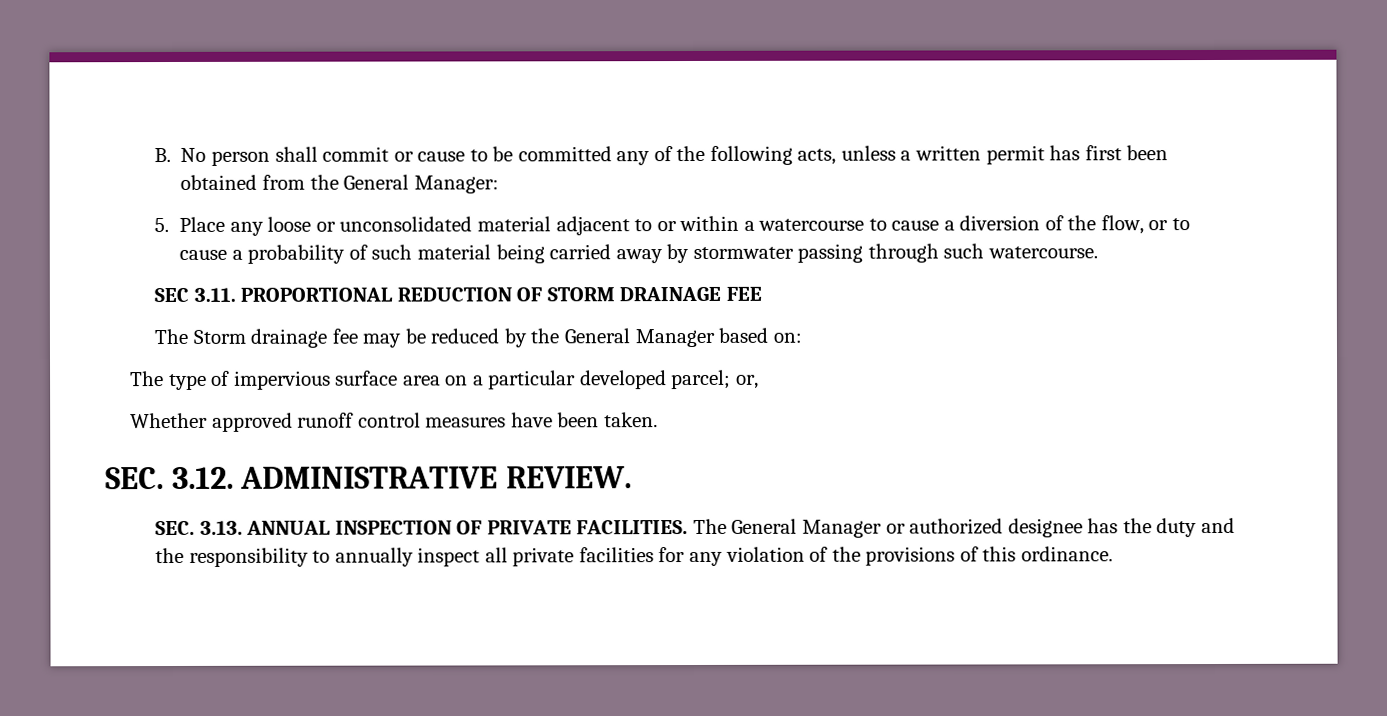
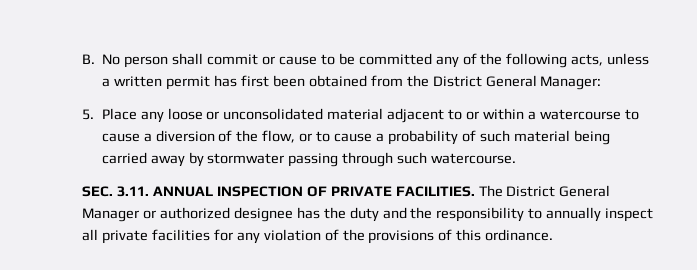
(339, 182) none -> [432,76,482,87] District
[154,286,762,303] [154,327,802,348] [130,369,759,391] [130,412,658,432] [105,466,632,490] [155,520,243,536] SEC 3.11. PROPORTIONAL REDUCTION OF STORM DRAINAGE FEE // The Storm drainage fee may be reduced by the General Manager based on: // The type of impervious surface area on a particular developed parcel; or, // Whether approved runoff control measures have been taken. // SEC. 3.12. ADMINISTRATIVE REVIEW. // SEC. 3.13. -> [82,186,150,197] SEC. 3.11.
(727, 526) none -> [506,186,556,197] District

